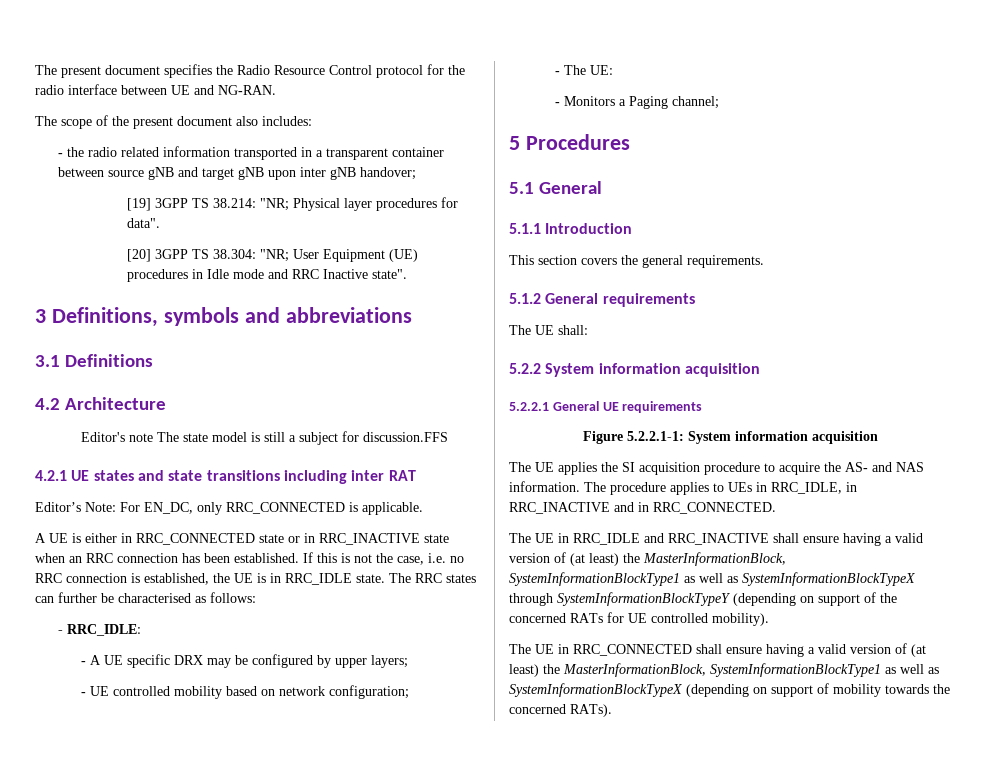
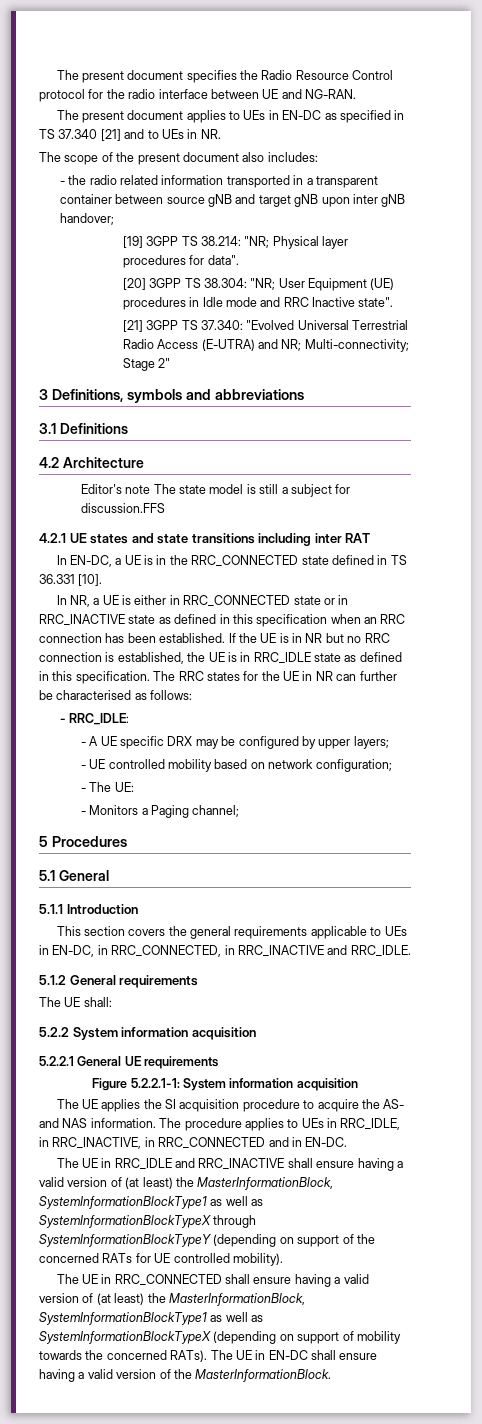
(276, 90) none -> [56,110,405,123] [39,129,221,141] // The present document applies to UEs in EN-DC as specified in TS 37.340 [21] and to UEs in NR.
(407, 274) none -> [122,320,408,332] [122,339,409,352] [122,358,171,371] // [21] 3GPP TS 37.340: "Evolved Universal Terrestrial Radio Access (E-UTRA) and NR; Multi-connectivity; Stage 2"
[35,502,423,515] [35,533,46,543] Editor’s Note: For EN_DC, only RRC_CONNECTED is applicable. // A -> [56,555,407,567] [39,574,103,586] [56,595,100,607] In EN-DC, a UE is in the RRC_CONNECTED state defined in TS 36.331 [10]. // In NR, a
(449, 538) none -> [158,614,328,627] as defined in this specification
[317,553,446,565] this is not the case, i.e. -> [238,633,344,643] the UE is in NR but
[356,573,476,583] state. The RRC states -> [314,652,402,662] [39,671,333,684] state as defined in this specification. The RRC states for the UE in NR
[687,255,764,268] requirements. -> [234,926,407,939] [39,945,411,957] requirements applicable to UEs in EN-DC, in RRC_CONNECTED, in RRC_INACTIVE and RRC_IDLE.
[509,502,610,514] RRC_INACTIVE -> [52,1137,266,1149] RRC_INACTIVE, in RRC_CONNECTED
[653,502,776,514] RRC_CONNECTED. -> [305,1137,348,1147] EN-DC.
(612, 710) none -> [210,1350,378,1360] [39,1369,332,1382] The UE in EN-DC shall ensure having a valid version of the MasterInformationBlock.

